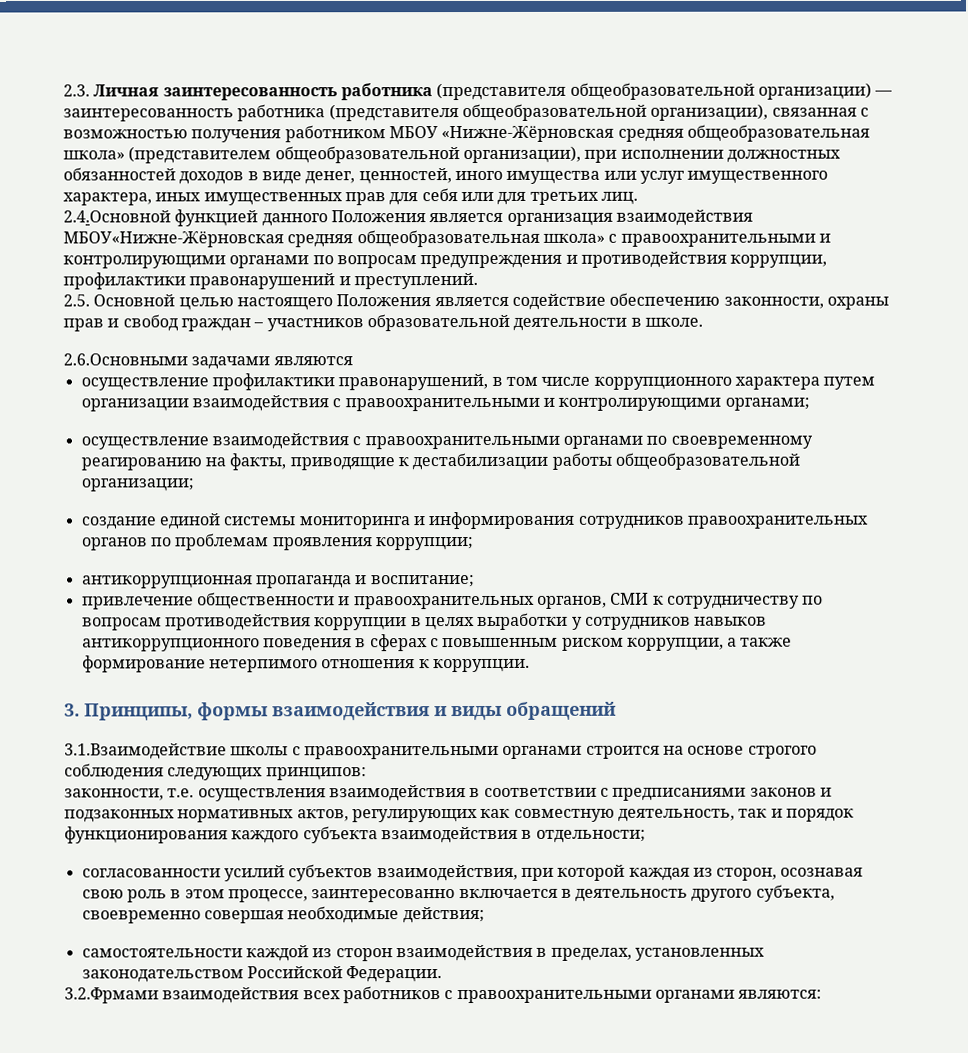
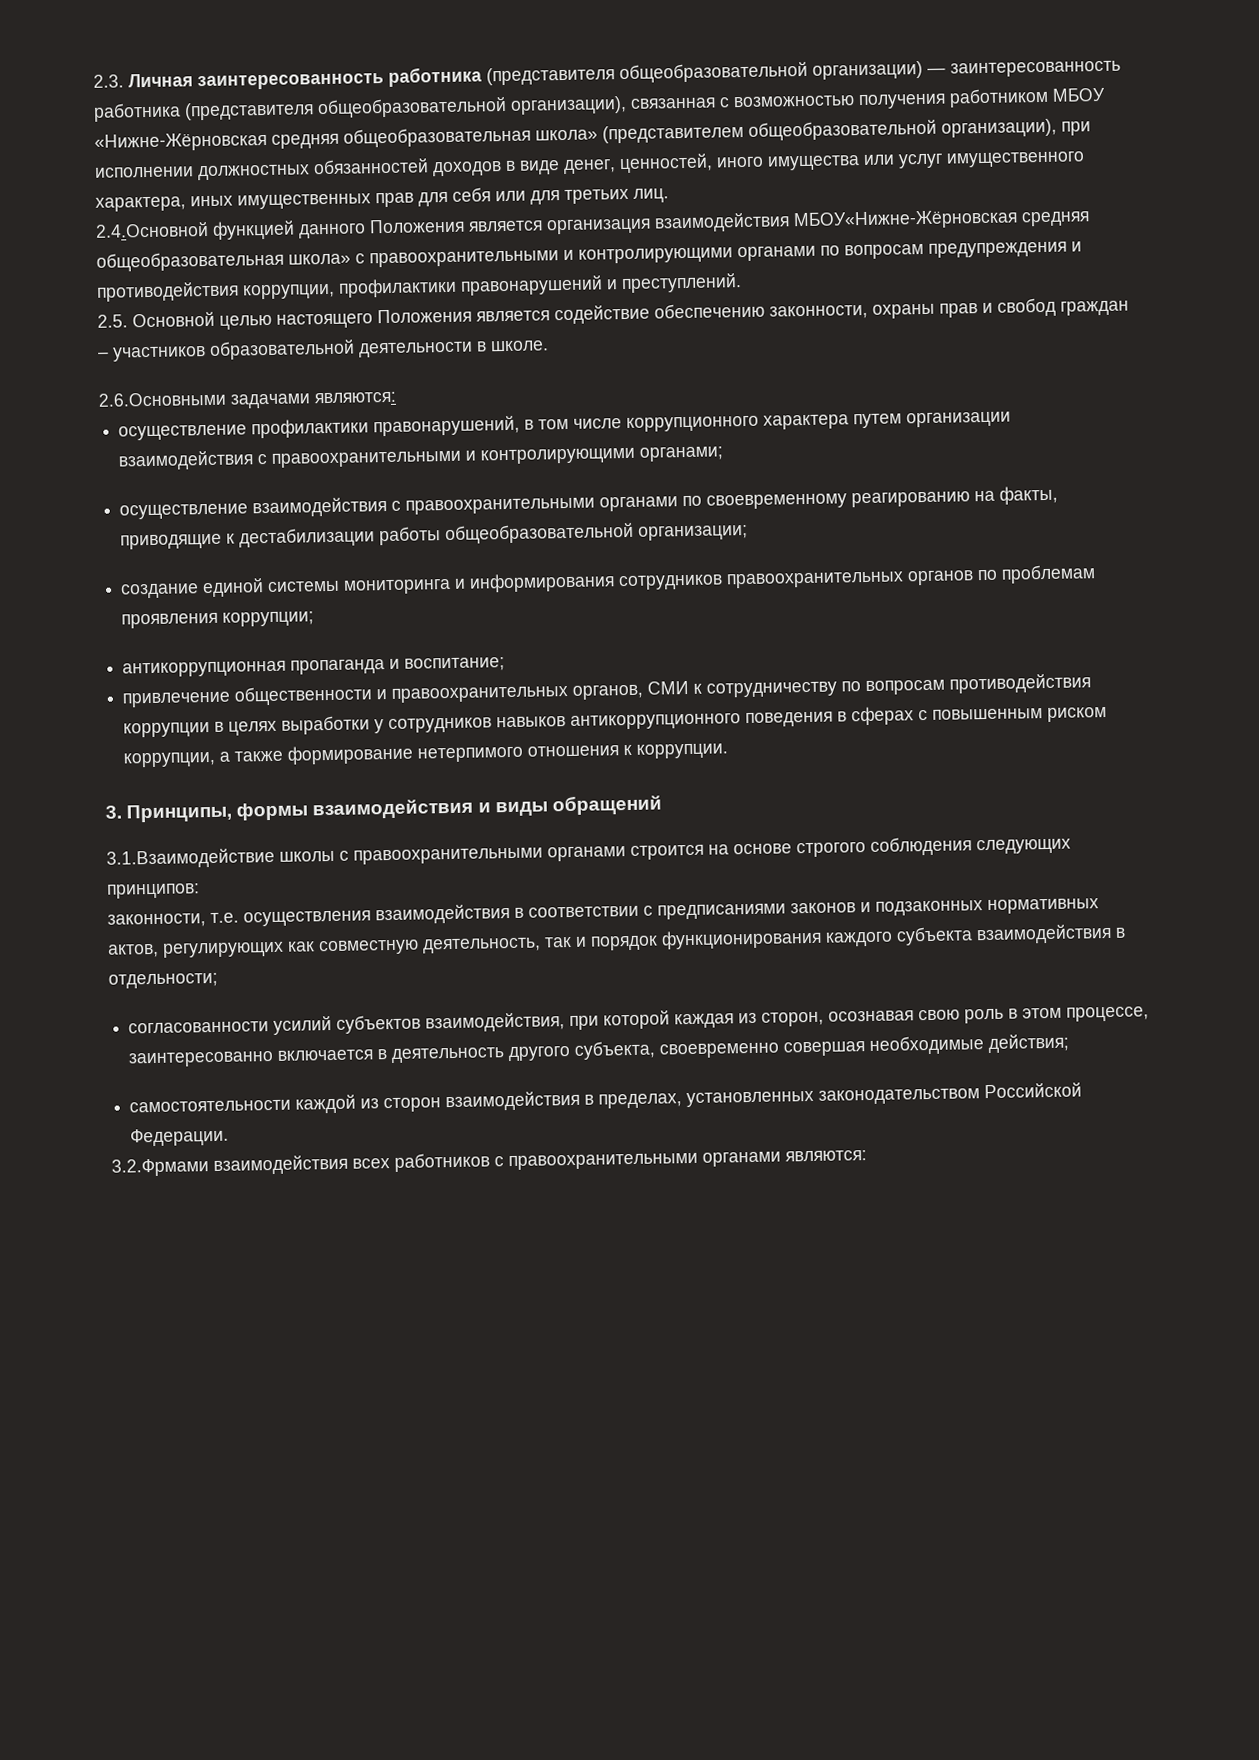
[273,356,353,366] являются -> [314,391,396,404] являются:

